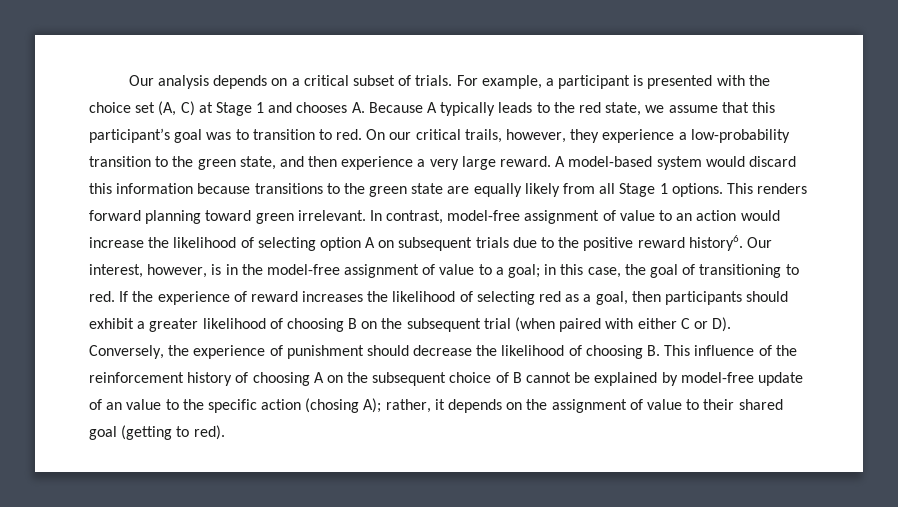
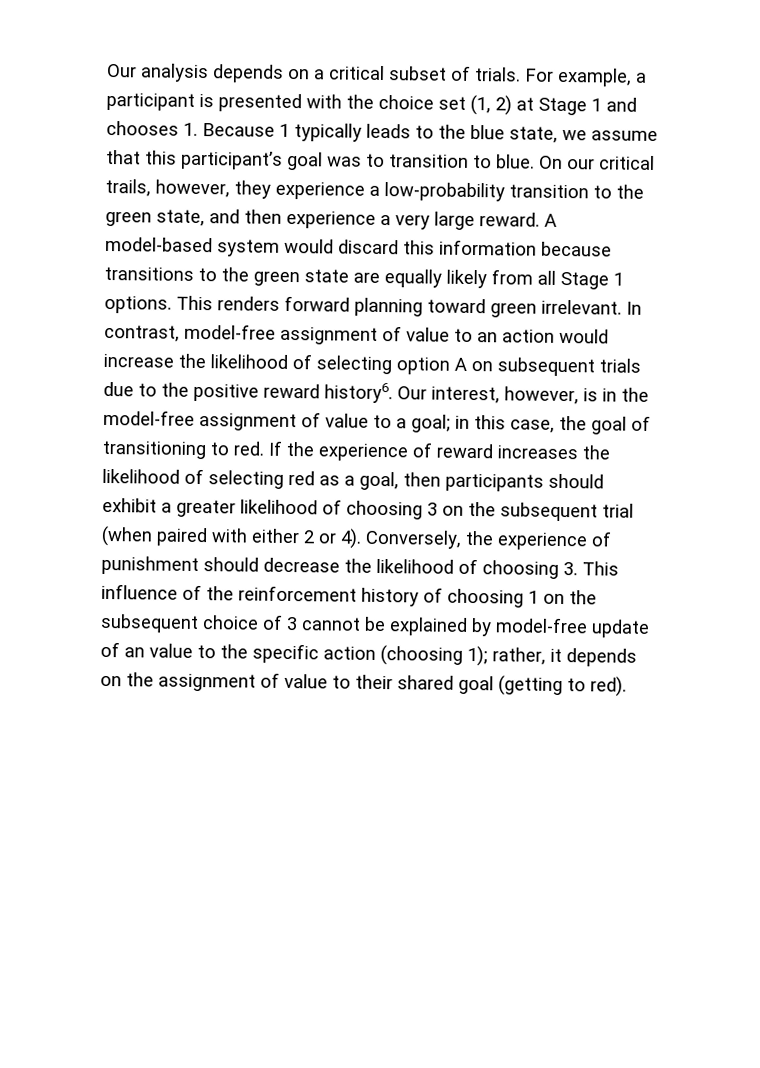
[158,101,195,116] (A, C) -> [470,94,512,116] (1, 2)
[351,102,438,113] A. Because A -> [183,122,290,137] 1. Because 1
[578,102,601,113] red -> [470,124,505,140] blue
[336,129,363,140] red. -> [496,154,535,169] blue.
[348,318,358,329] B -> [427,502,438,516] 3
[680,317,732,332] C or D). -> [303,528,362,549] 2 or 4).
[647,345,661,356] B. -> [563,562,578,576] 3.
[313,372,324,383] A -> [528,590,539,604] 1
[512,372,522,383] B -> [286,616,298,631] 3
[305,398,382,413] (chosing A); -> [380,645,488,667] (choosing 1);

